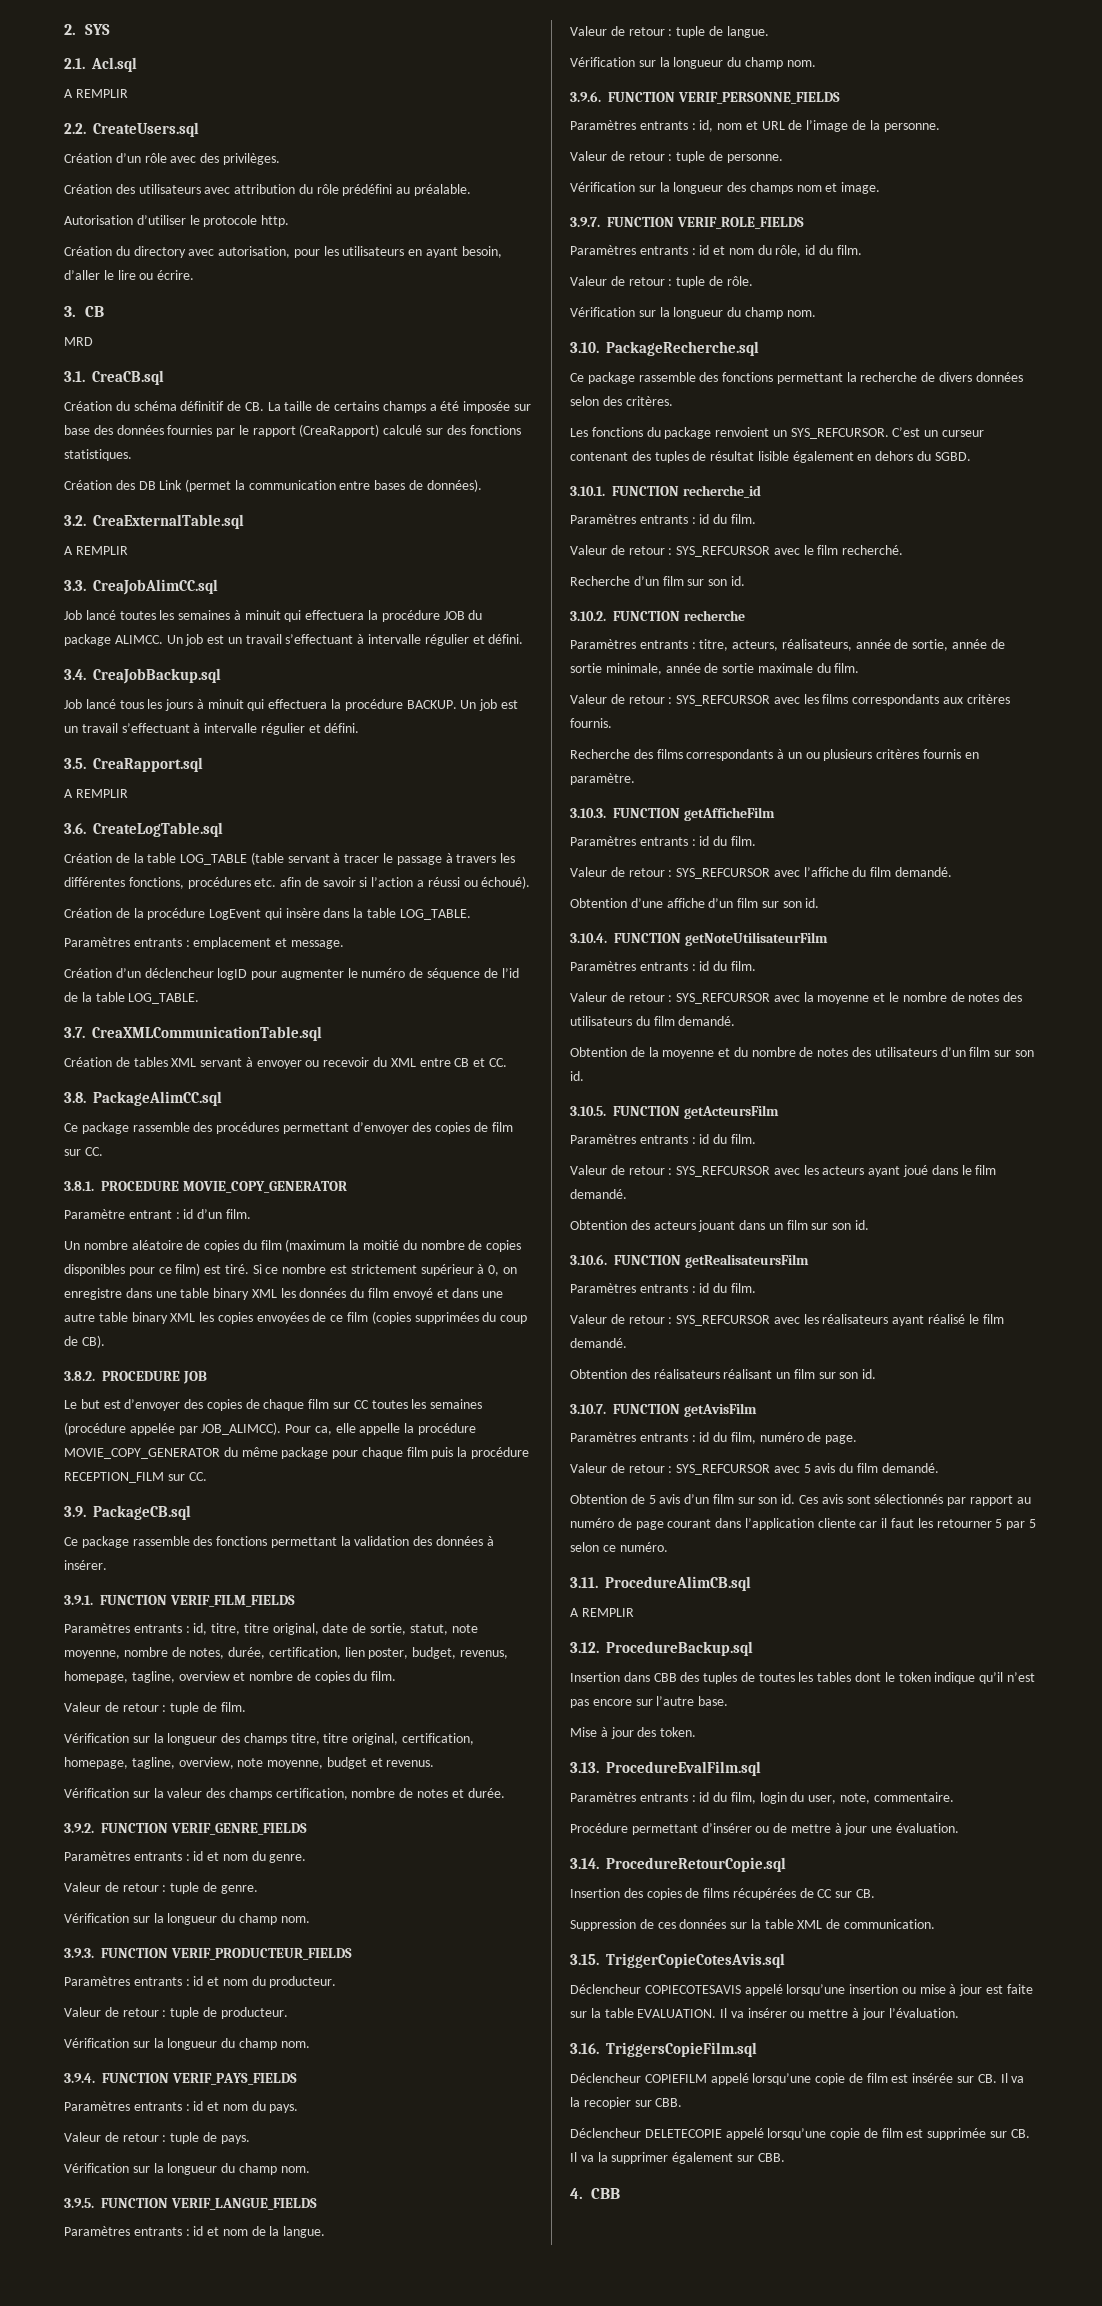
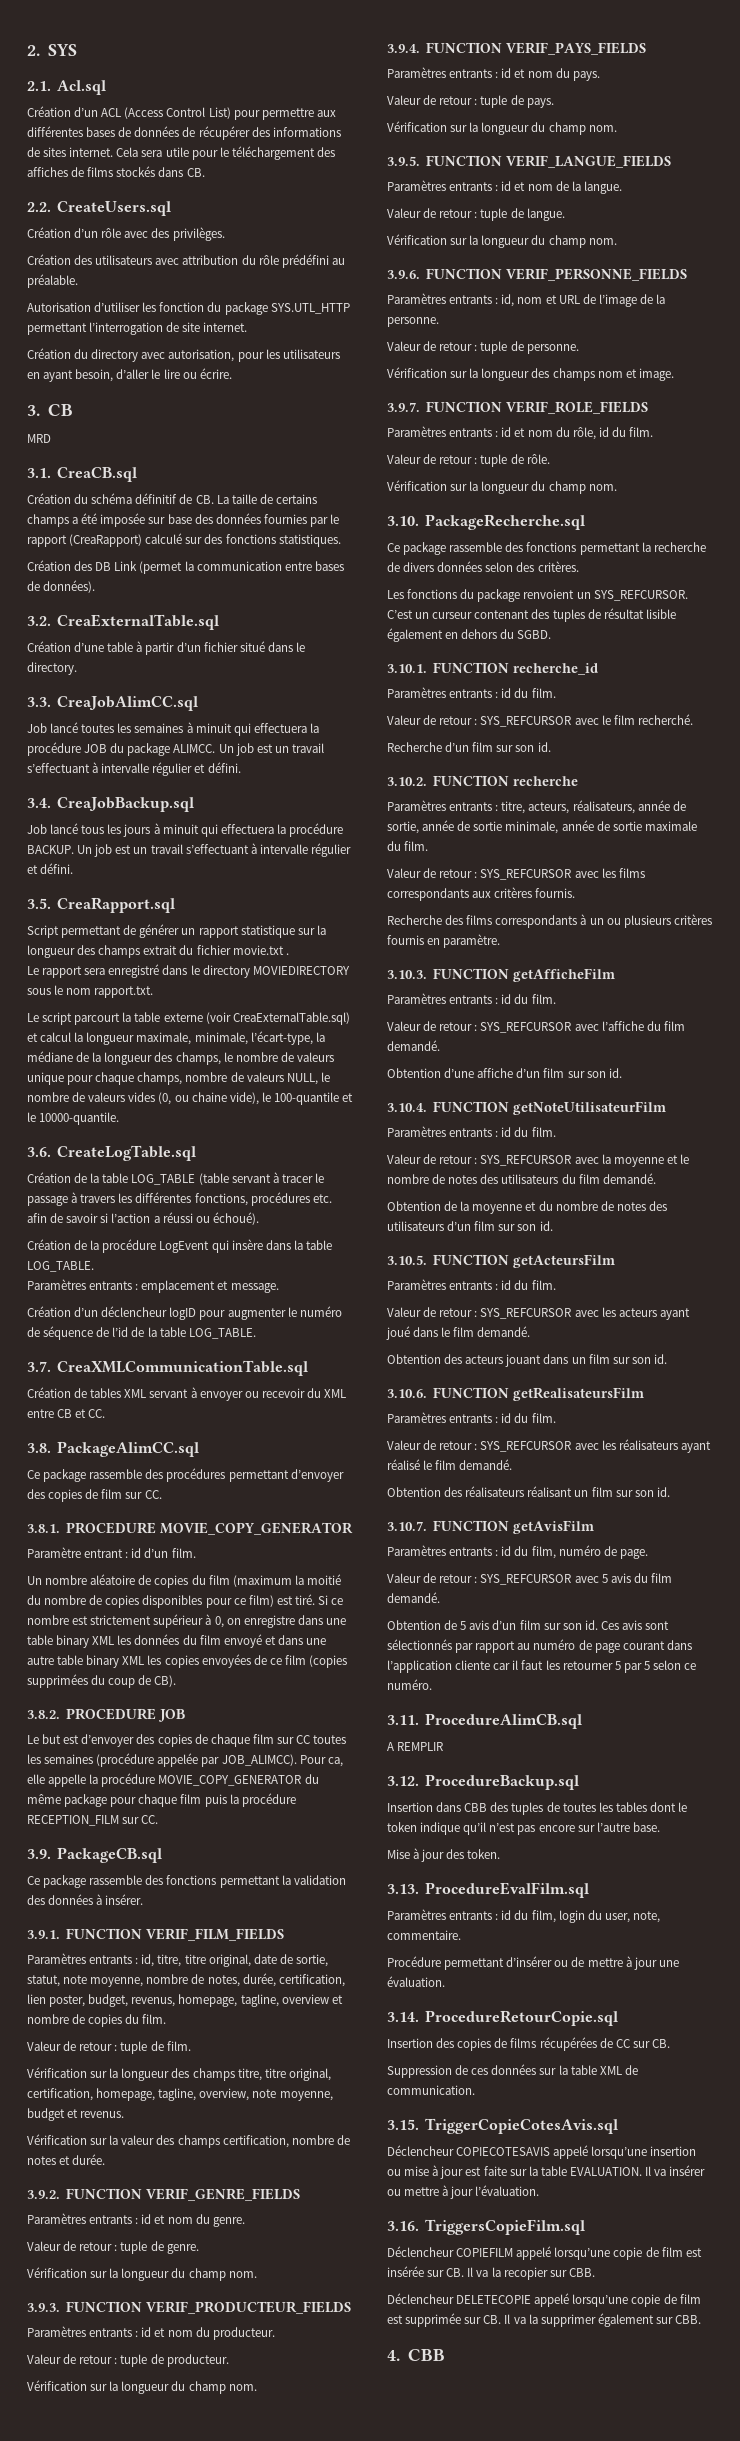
[64,89,128,98] A REMPLIR -> [27,106,336,120] [27,126,341,140] [27,146,335,160] [27,166,205,177] Création d’un ACL (Access Control List) pour permettre aux différentes bases de données de récupérer des informations de sites internet. Cela sera utile pour le téléchargement des affiches de films stockés dans CB.
[189,215,290,227] le protocole http. -> [142,302,350,315] [27,322,248,335] les fonction du package SYS.UTL_HTTP permettant l’interrogation de site internet.
[64,546,128,555] A REMPLIR -> [27,641,305,655] [27,662,77,675] Création d’une table à partir d’un fichier situé dans le directory.
[64,789,128,798] A REMPLIR -> [27,924,326,938] [27,945,289,958] [27,964,350,978] [27,985,154,998] [27,1012,350,1025] [27,1031,325,1045] [27,1051,334,1065] [27,1072,330,1085] [27,1092,354,1105] [27,1112,120,1125] Script permettant de générer un rapport statistique sur la longueur des champs extrait du fichier movie.txt . // Le rapport sera enregistré dans le directory MOVIEDIRECTORY sous le nom rapport.txt. // Le script parcourt la table externe (voir CreaExternalTable.sql) et calcul la longueur maximale, minimale, l’écart-type, la médiane de la longueur des champs, le nombre de valeurs unique pour chaque champs, nombre de valeurs NULL, le nombre de valeurs vides (0, ou chaine vide), le 100-quantile et le 10000-quantile.

